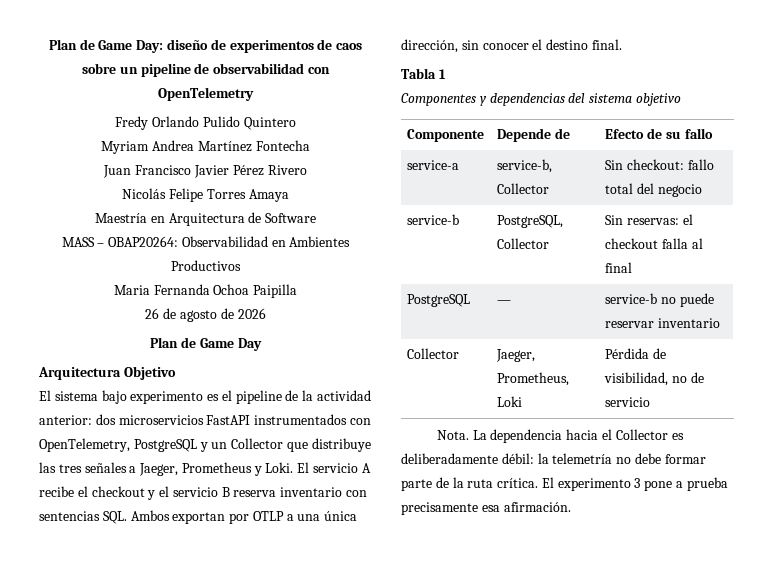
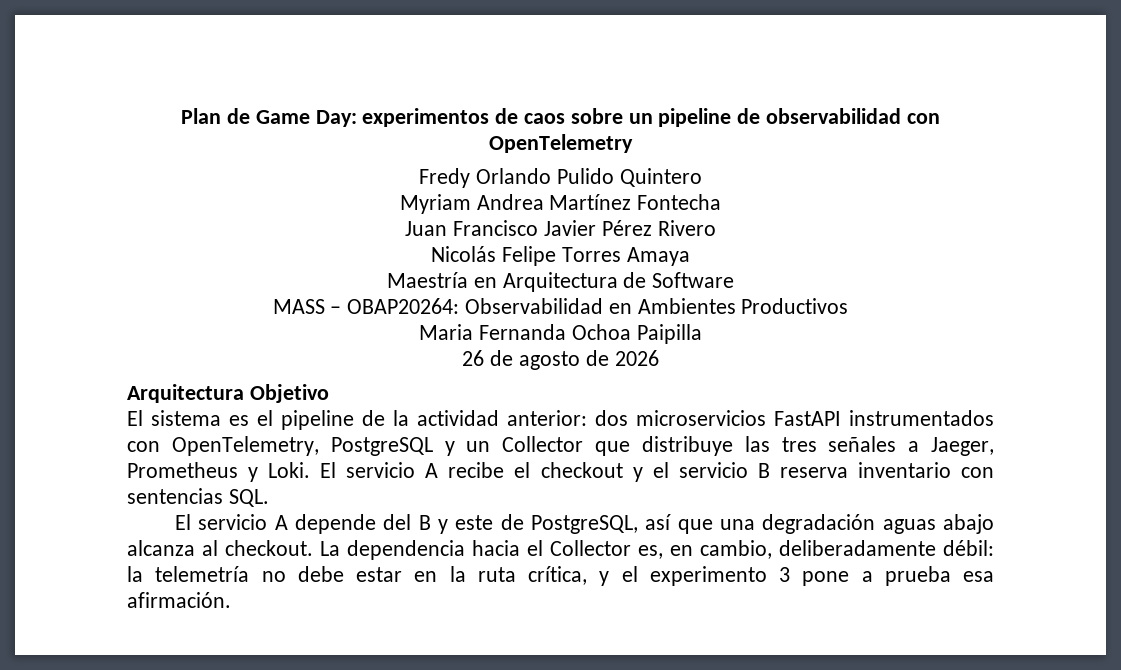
[167,39,226,50] diseño de -> (357, 118) none
[150,337,262,351] // Plan de Game Day -> (659, 358) none
[101,390,204,404] bajo experimento -> (221, 418) none
[130,510,358,524] [401,39,622,53] [401,68,446,79] [401,93,681,106] [407,129,485,142] [497,128,571,142] [605,128,713,139] [407,160,460,170] [497,159,553,173] [497,183,550,194] [605,159,714,170] [605,183,702,197] [407,214,460,225] [497,215,564,228] [497,238,550,249] [605,214,693,225] [605,238,703,249] [605,262,633,273] [407,294,471,307] [497,300,512,304] [605,293,714,307] [605,318,721,328] [407,348,460,359] [496,349,536,362] [497,372,570,386] [497,396,523,407] [605,348,667,359] [604,372,704,386] [605,397,651,407] [436,430,469,440] Ambos exportan por OTLP a una única dirección, sin conocer el destino final. // Tabla 1 // Componentes y dependencias del sistema objetivo // Componente | Depende de | Efecto de su fallo // service-a | service-b, Collector | Sin checkout: fallo total del negocio // service-b | PostgreSQL, Collector | Sin reservas: el checkout falla al final // PostgreSQL | — | service-b no puede reservar inventario // Collector | Jaeger, Prometheus, Loki | Pérdida de visibilidad, no de servicio // Nota. -> [175,514,995,534] [127,540,313,556] // El servicio A depende del B y este de PostgreSQL, así que una degradación aguas abajo alcanza al checkout.
[671,433,684,440] es -> [638,540,772,559] es, en cambio,
[664,454,706,464] [401,477,554,491] formar parte de la ruta crítica. El -> [356,566,638,586] estar en la ruta crítica, y el
[401,502,478,515] precisamente -> (951, 576) none

